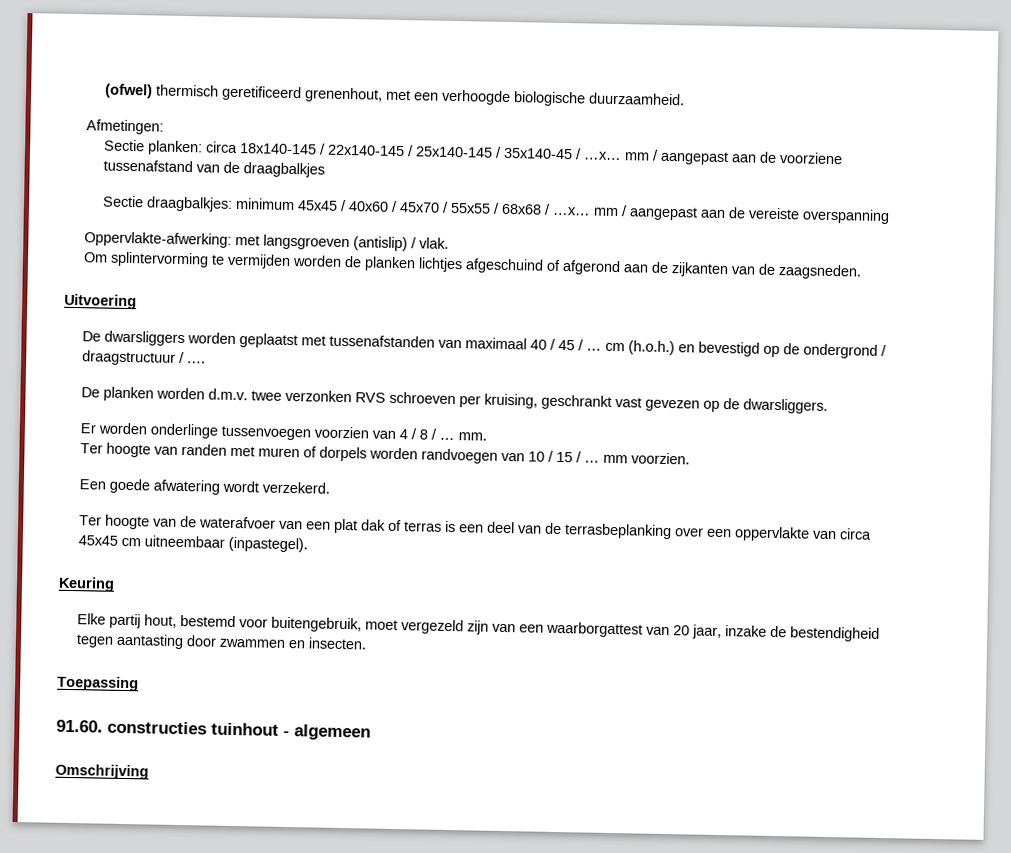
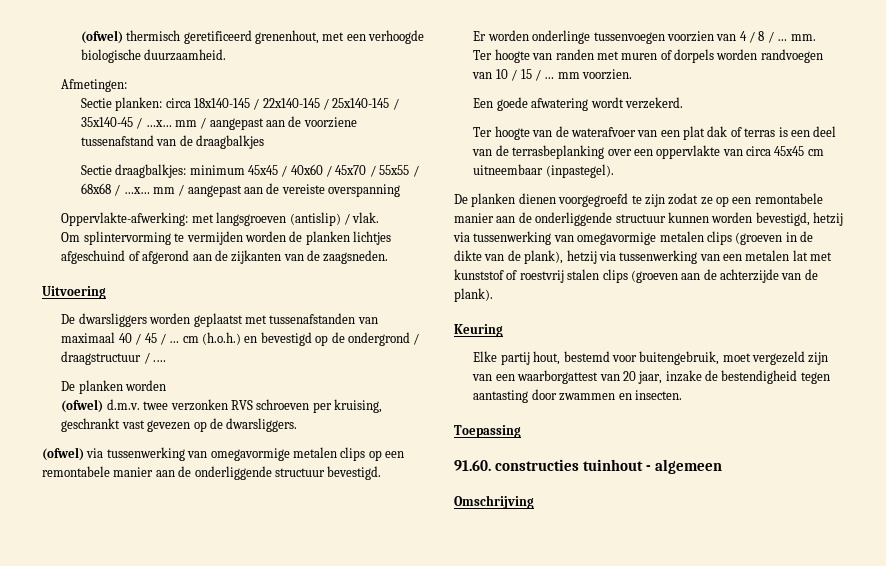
(205, 393) none -> [61,399,104,413] // (ofwel)
(828, 406) none -> [42,447,404,461] [42,466,382,480] // (ofwel) via tussenwerking van omegavormige metalen clips op een remontabele manier aan de onderliggende structuur bevestigd.
(308, 544) none -> [454,193,823,207] [454,212,843,226] [453,231,813,245] [454,250,833,264] [454,269,818,283] [454,288,493,302] // De planken dienen voorgegroefd te zijn zodat ze op een remontabele manier aan de onderliggende structuur kunnen worden bevestigd, hetzij via tussenwerking van omegavormige metalen clips (groeven in de dikte van de plank), hetzij via tussenwerking van een metalen lat met kunststof of roestvrij stalen clips (groeven aan de achterzijde van de plank).

